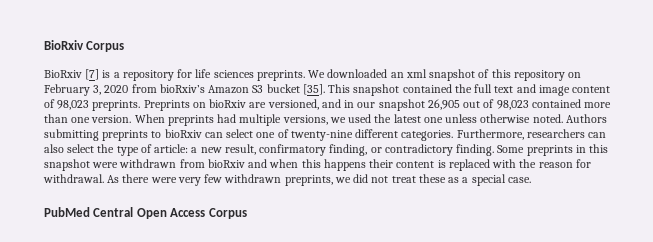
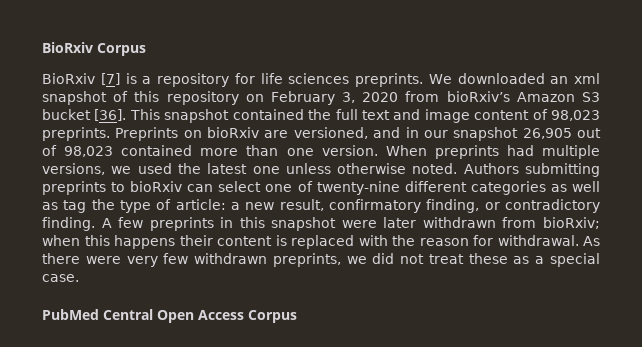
[302,84,325,95] [35]. -> [94,109,127,121] [36].
[401,129,607,141] [44,144,95,153] categories. Furthermore, researchers can also select -> [470,181,600,195] [42,200,87,213] categories as well as tag
[497,145,525,153] Some -> [101,217,144,228] A few
(119, 165) none -> [383,217,417,228] later
[207,159,268,168] bioRxiv and -> [543,217,600,229] bioRxiv;

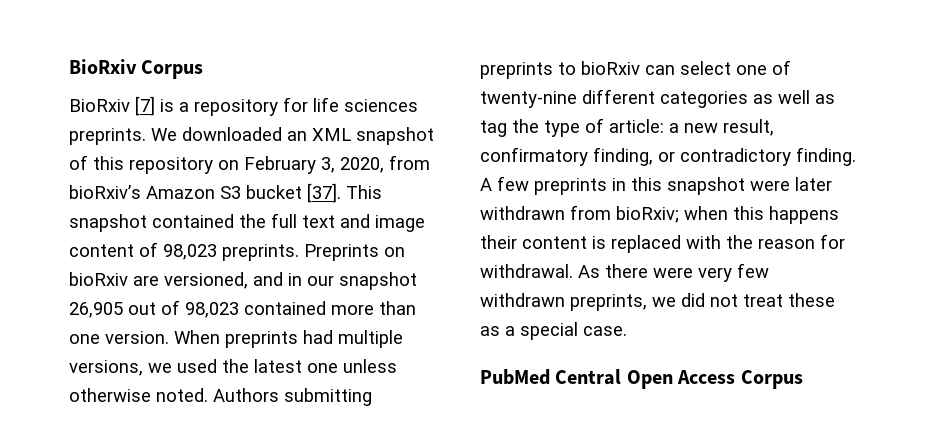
[574,73,600,84] xml -> [312,128,351,141] XML
[362,92,399,102] 2020 -> [340,157,384,173] 2020,
[94,109,127,121] [36]. -> [307,183,341,203] [37].

